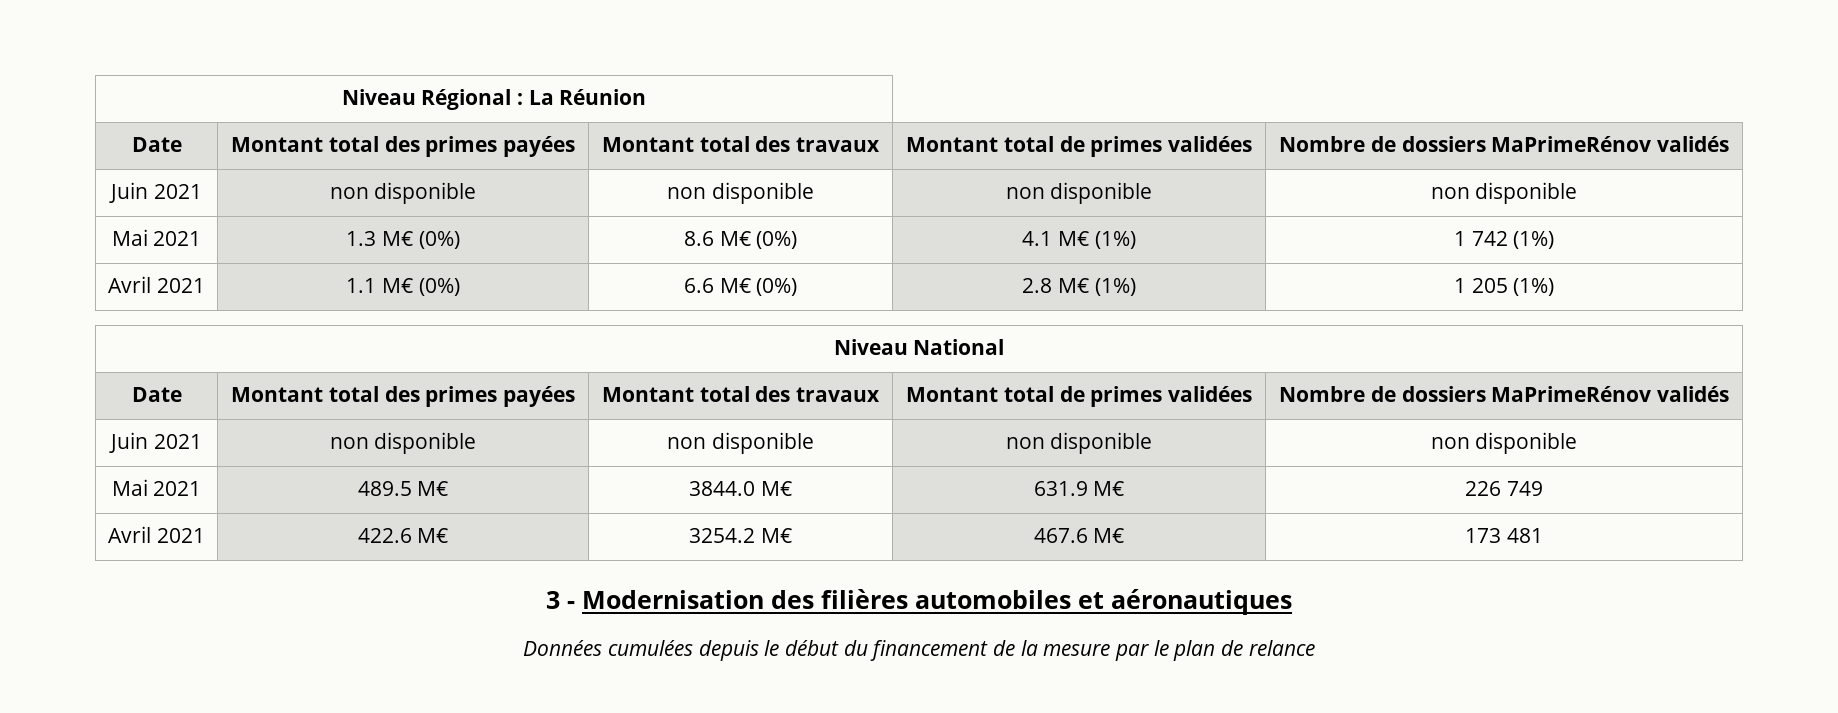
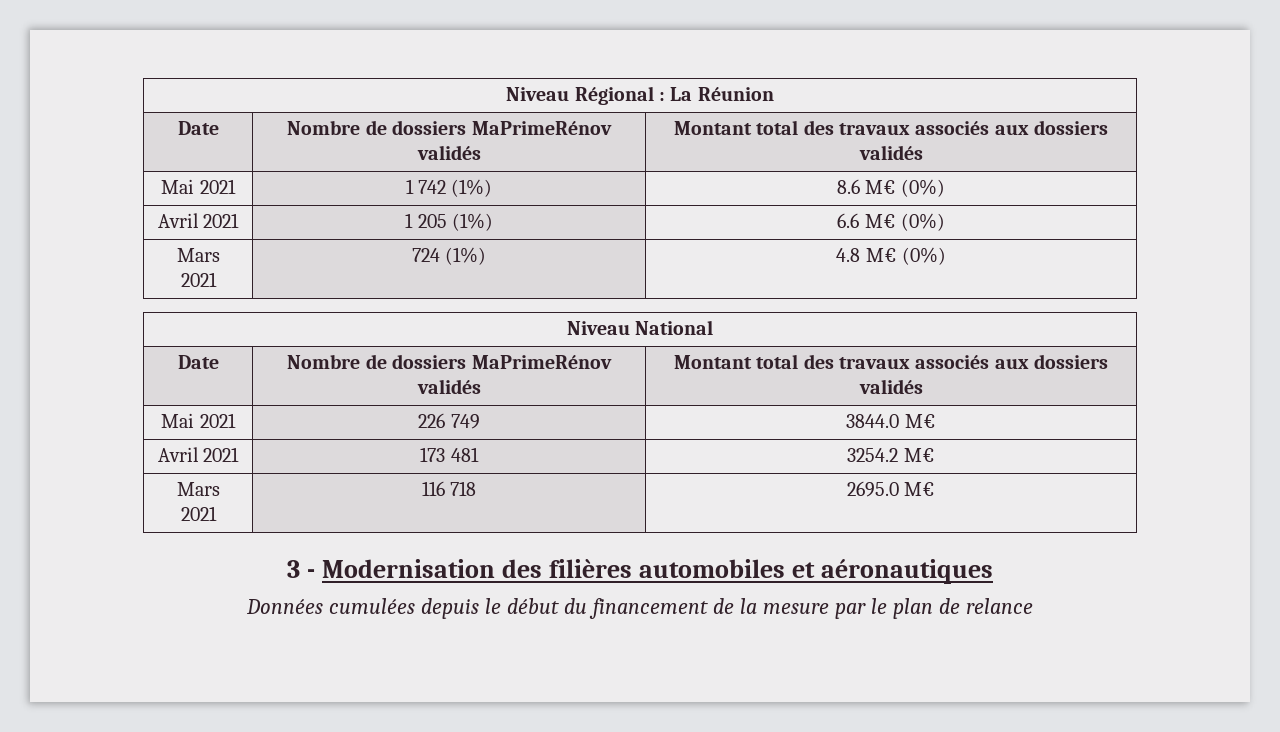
[231,136,575,157] [601,136,881,152] [906,136,1252,157] [1279,136,1729,152] [109,182,202,203] [329,182,477,204] [667,182,814,204] [1005,182,1153,204] [1430,182,1578,204] [111,229,202,246] [346,231,460,249] [683,231,798,249] [1022,231,1136,249] [1453,231,1555,249] [108,276,205,293] [346,278,460,296] [683,278,798,296] [1022,278,1136,296] [1453,278,1555,296] [833,339,1005,355] [131,387,182,402] [231,386,575,407] [601,386,881,402] [906,386,1252,407] [1279,386,1729,402] [109,432,202,453] [329,432,477,454] [667,432,814,454] [1005,432,1153,454] [1430,432,1578,454] [111,479,202,496] [357,481,449,496] Montant total des primes payées | Montant total des travaux | Montant total de primes validées | Nombre de dossiers MaPrimeRénov validés // Juin 2021 | non disponible | non disponible | non disponible | non disponible // Mai 2021 | 1.3 M€ (0%) | 8.6 M€ (0%) | 4.1 M€ (1%) | 1 742 (1%) // Avril 2021 | 1.1 M€ (0%) | 6.6 M€ (0%) | 2.8 M€ (1%) | 1 205 (1%) // Niveau National // Date | Montant total des primes payées | Montant total des travaux | Montant total de primes validées | Nombre de dossiers MaPrimeRénov validés // Juin 2021 | non disponible | non disponible | non disponible | non disponible // Mai 2021 | 489.5 M€ -> [287,120,612,135] [416,145,481,160] [673,120,1109,135] [858,145,923,160] [161,179,236,194] [405,179,493,197] [836,179,946,197] [157,213,240,228] [405,213,493,231] [837,213,945,231] [176,248,220,262] [180,272,217,287] [411,247,487,265] [836,247,946,265] [566,320,714,335] [177,355,219,369] [287,354,612,369] [416,379,481,394] [673,354,1109,369] [858,379,923,394] [161,413,236,428] [418,413,480,429] Nombre de dossiers MaPrimeRénov validés | Montant total des travaux associés aux dossiers validés // Mai 2021 | 1 742 (1%) | 8.6 M€ (0%) // Avril 2021 | 1 205 (1%) | 6.6 M€ (0%) // Mars 2021 | 724 (1%) | 4.8 M€ (0%) // Niveau National // Date | Nombre de dossiers MaPrimeRénov validés | Montant total des travaux associés aux dossiers validés // Mai 2021 | 226 749
[1033,481,1125,496] [1465,481,1543,496] [108,526,205,543] [357,528,449,543] | 631.9 M€ | 226 749 // Avril 2021 | 422.6 M€ -> [157,447,240,462] [420,447,479,462] // Avril 2021 | 173 481
[1033,528,1125,543] [1465,528,1543,543] | 467.6 M€ | 173 481 -> [176,482,220,496] [180,506,217,521] [421,481,477,496] [846,481,936,497] // Mars 2021 | 116 718 | 2695.0 M€

